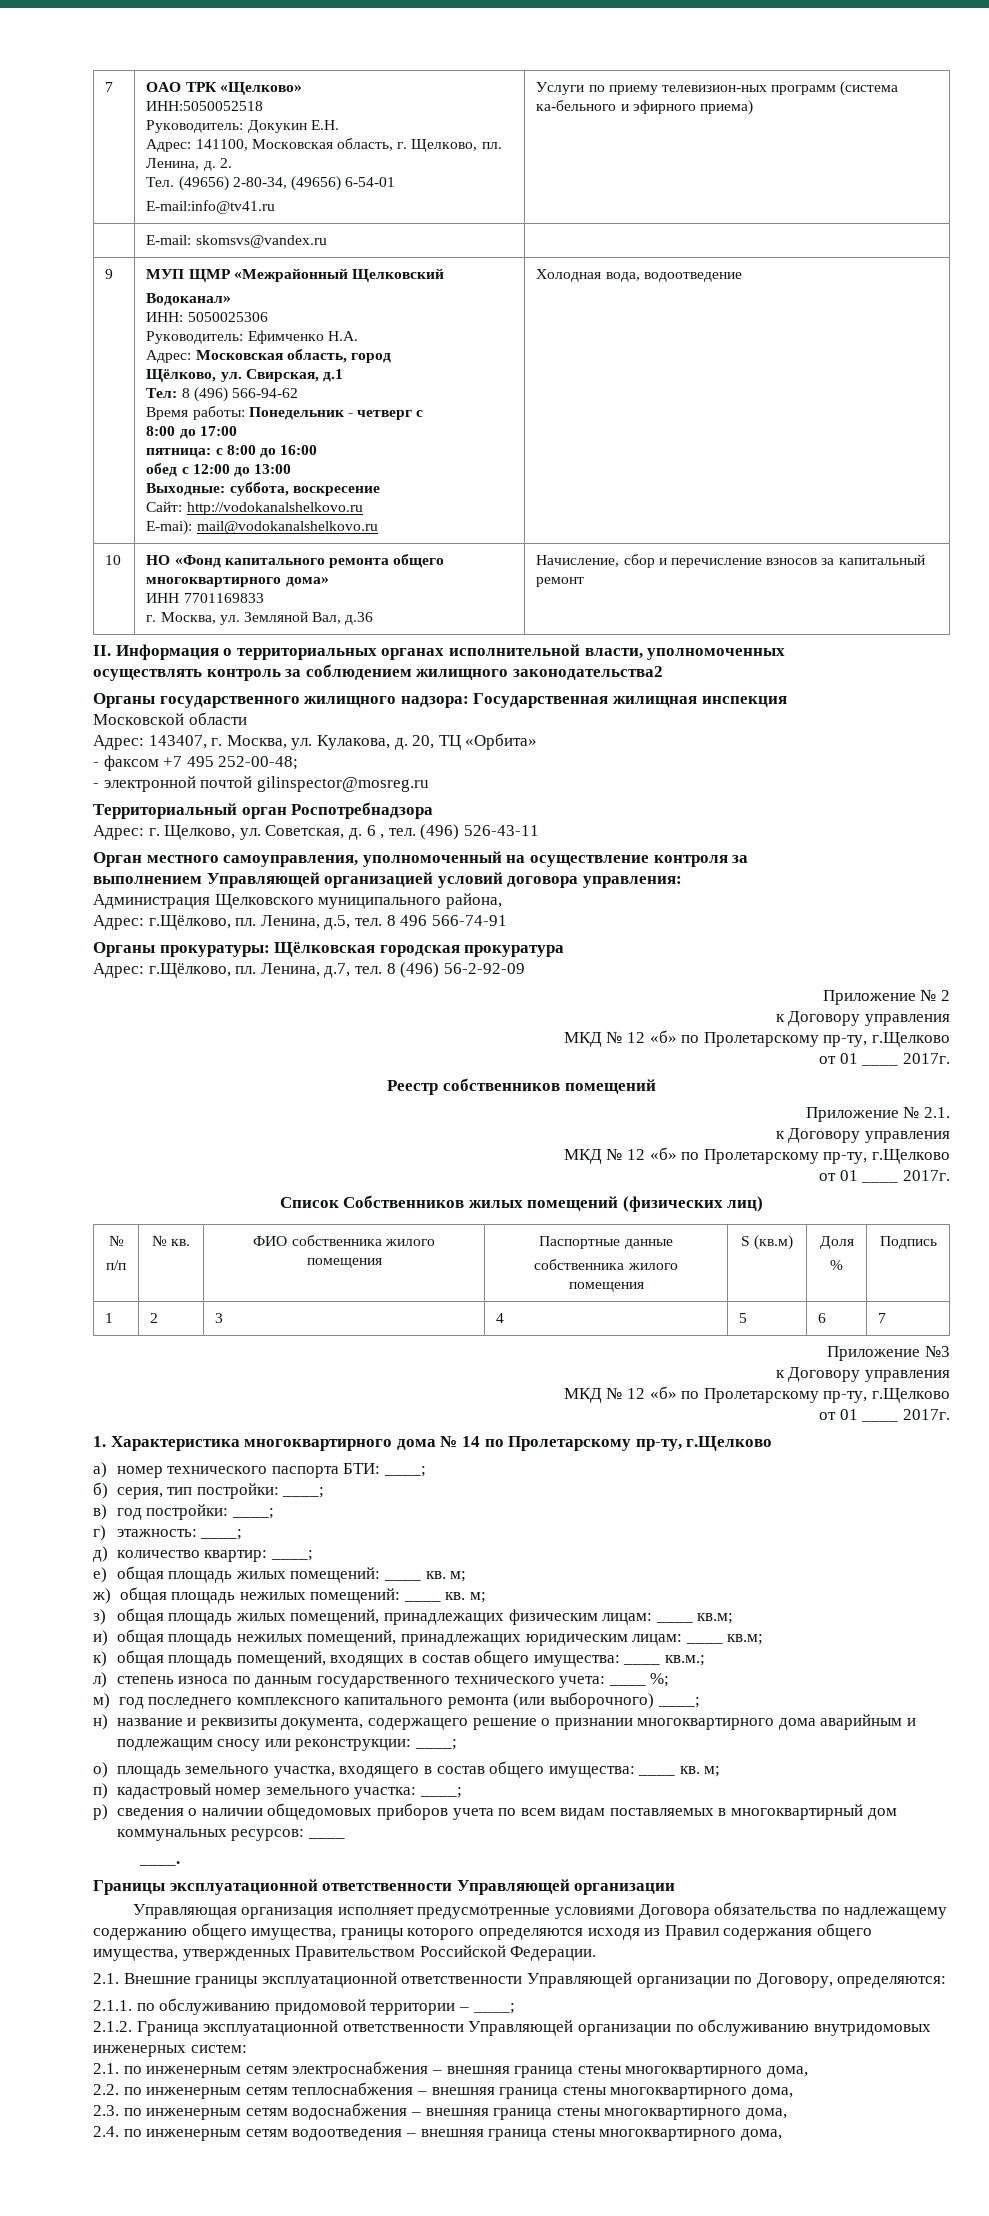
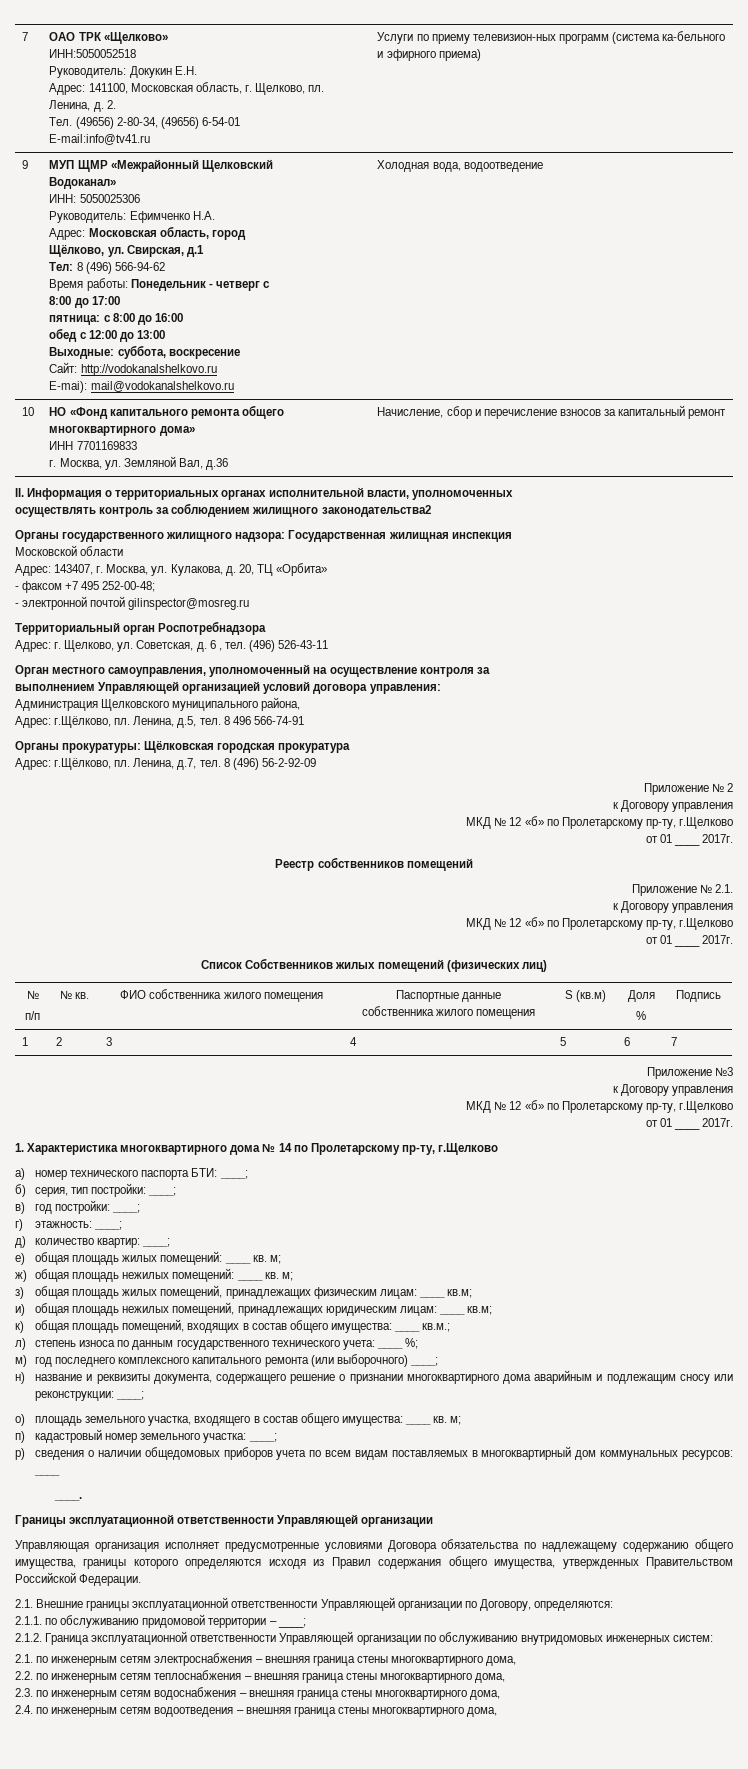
[146,235,327,248] // | E-mail: skomsvs@vandex.ru | -> (481, 55) none

